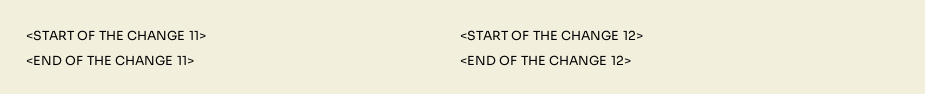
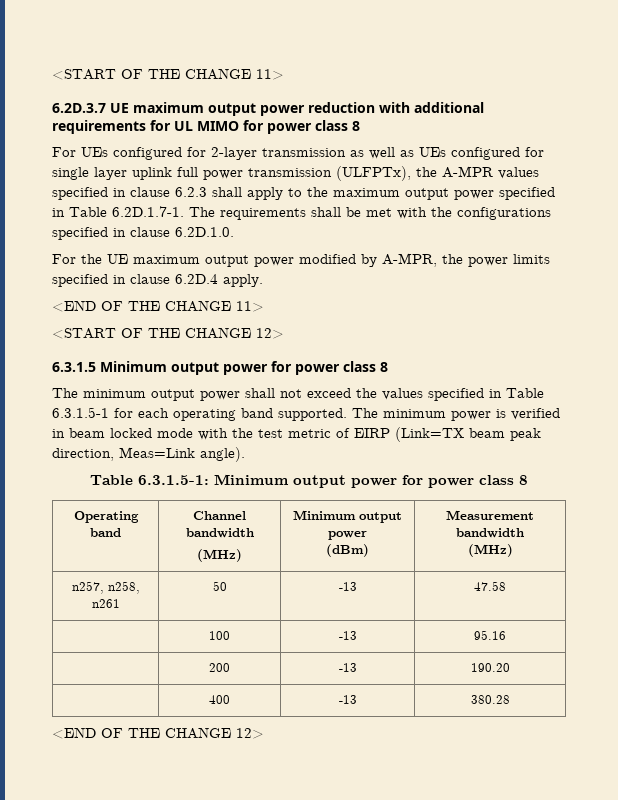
(206, 35) none -> [52,102,484,116] [52,120,360,134] [52,147,544,160] [52,166,539,181] [52,187,555,200] [52,206,551,220] [52,227,234,240] [52,253,550,267] [52,274,263,287] // 6.2D.3.7 UE maximum output power reduction with additional requirements for UL MIMO for power class 8 // For UEs configured for 2-layer transmission as well as UEs configured for single layer uplink full power transmission (ULFPTx), the A-MPR values specified in clause 6.2.3 shall apply to the maximum output power specified in Table 6.2D.1.7-1. The requirements shall be met with the configurations specified in clause 6.2D.1.0. // For the UE maximum output power modified by A-MPR, the power limits specified in clause 6.2D.4 apply.
(643, 35) none -> [52,361,388,375] [52,388,544,401] [52,407,560,421] [52,427,541,442] [52,447,245,462] [90,474,528,488] [73,511,139,523] [90,528,121,537] [193,511,246,520] [185,528,254,538] [197,549,242,562] [293,510,402,523] [328,531,367,540] [326,544,369,557] [446,510,534,520] [456,528,524,538] [467,544,513,557] [71,581,140,594] [91,599,120,608] [212,581,227,591] [338,582,357,591] [474,581,506,591] [209,631,230,640] [338,631,357,640] [474,630,506,640] [209,663,230,672] [338,663,357,672] [470,663,510,672] [209,695,230,704] [338,695,357,704] [470,695,510,704] // 6.3.1.5 Minimum output power for power class 8 // The minimum output power shall not exceed the values specified in Table 6.3.1.5-1 for each operating band supported. The minimum power is verified in beam locked mode with the test metric of EIRP (Link=TX beam peak direction, Meas=Link angle). // Table 6.3.1.5-1: Minimum output power for power class 8 // Operating band | Channel bandwidth // (MHz) | Minimum output power // (dBm) | Measurement bandwidth // (MHz) // n257, n258, n261 | 50 | -13 | 47.58 // | 100 | -13 | 95.16 // | 200 | -13 | 190.20 // | 400 | -13 | 380.28

